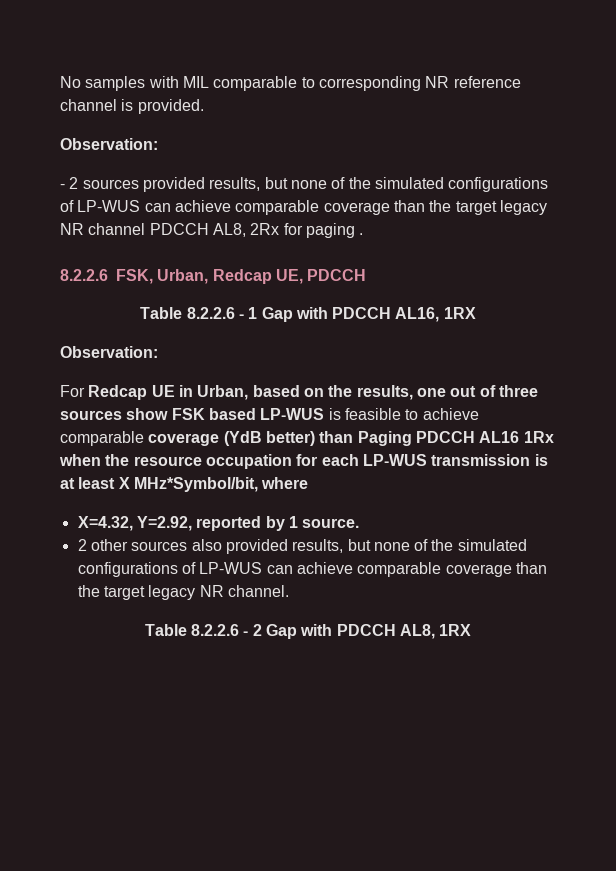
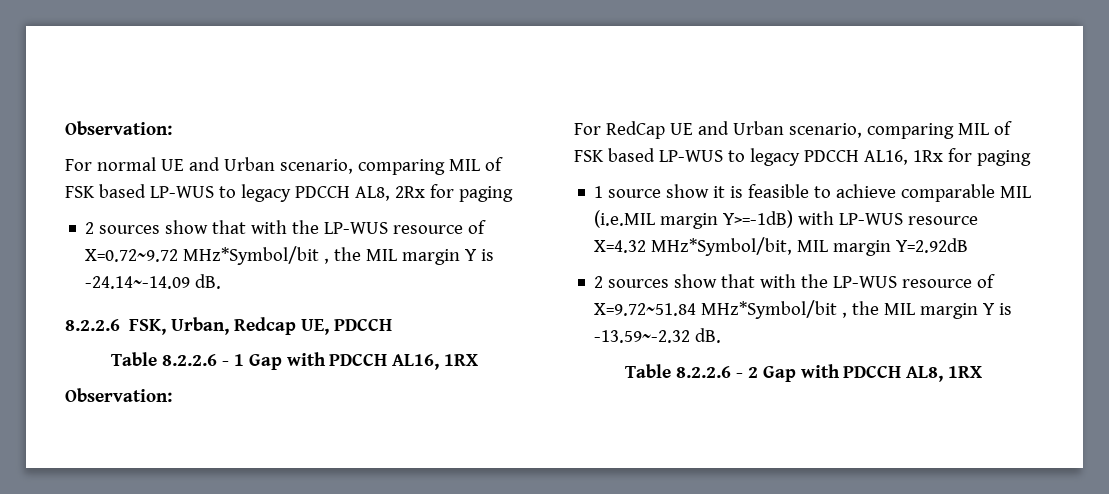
[60,76,521,91] [60,99,204,114] [60,138,158,150] [60,177,549,192] [60,200,547,215] [60,223,146,235] No samples with MIL comparable to corresponding NR reference channel is provided. // Observation: // ‐ 2 sources provided results, but none of the simulated configurations of LP-WUS can achieve comparable coverage than the target legacy NR channel -> [65,121,172,135] [65,157,503,175] [65,184,291,202] Observation: // For normal UE and Urban scenario, comparing MIL of FSK based LP-WUS to legacy
[359,233,364,235] . -> [85,220,487,234] [85,246,495,265] [85,274,222,289] // 2 sources show that with the LP-WUS resource of X=0.72~9.72 MHz*Symbol/bit , the MIL margin Y is -24.14~-14.09 dB.
[88,385,538,400] [60,408,325,420] Redcap UE in Urban, based on the results, one out of three sources show FSK based LP-WUS -> [605,121,1012,139] [574,148,1031,166] [594,184,726,198] RedCap UE and Urban scenario, comparing MIL of FSK based LP-WUS to legacy PDCCH AL16, 1Rx for paging // 1 source show it
[148,431,554,446] [59,454,548,469] [60,477,309,492] [77,516,360,531] [77,539,527,554] [77,562,547,577] [77,585,289,600] coverage (YdB better) than Paging PDCCH AL16 1Rx when the resource occupation for each LP-WUS transmission is at least X MHz*Symbol/bit, where // X=4.32, Y=2.92, reported by 1 source. // 2 other sources also provided results, but none of the simulated configurations of LP-WUS can achieve comparable coverage than the target legacy NR channel. -> [1000,186,1032,198] [594,210,979,229] [594,237,969,256] [594,274,996,288] [594,300,1013,319] [594,328,722,343] MIL (i.e.MIL margin Y>=-1dB) with LP-WUS resource X=4.32 MHz*Symbol/bit, MIL margin Y=2.92dB // 2 sources show that with the LP-WUS resource of X=9.72~51.84 MHz*Symbol/bit , the MIL margin Y is -13.59~-2.32 dB.

